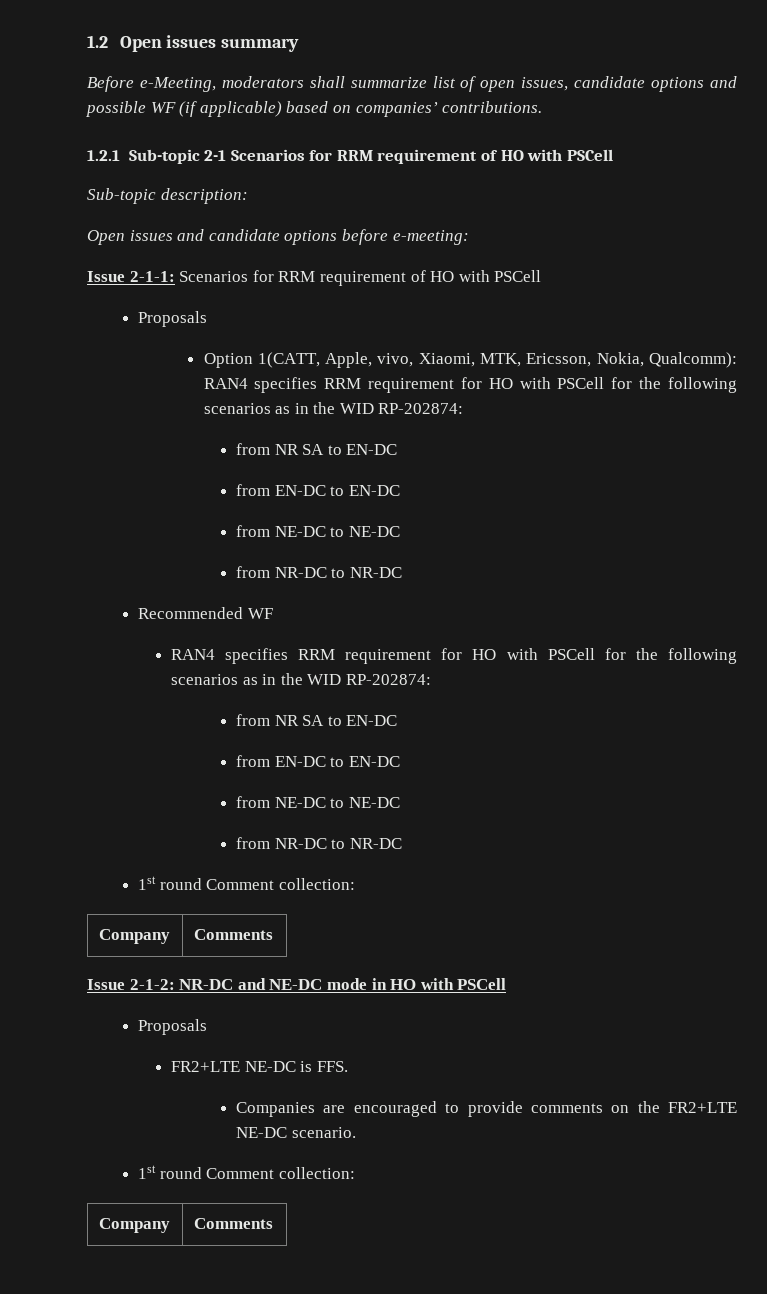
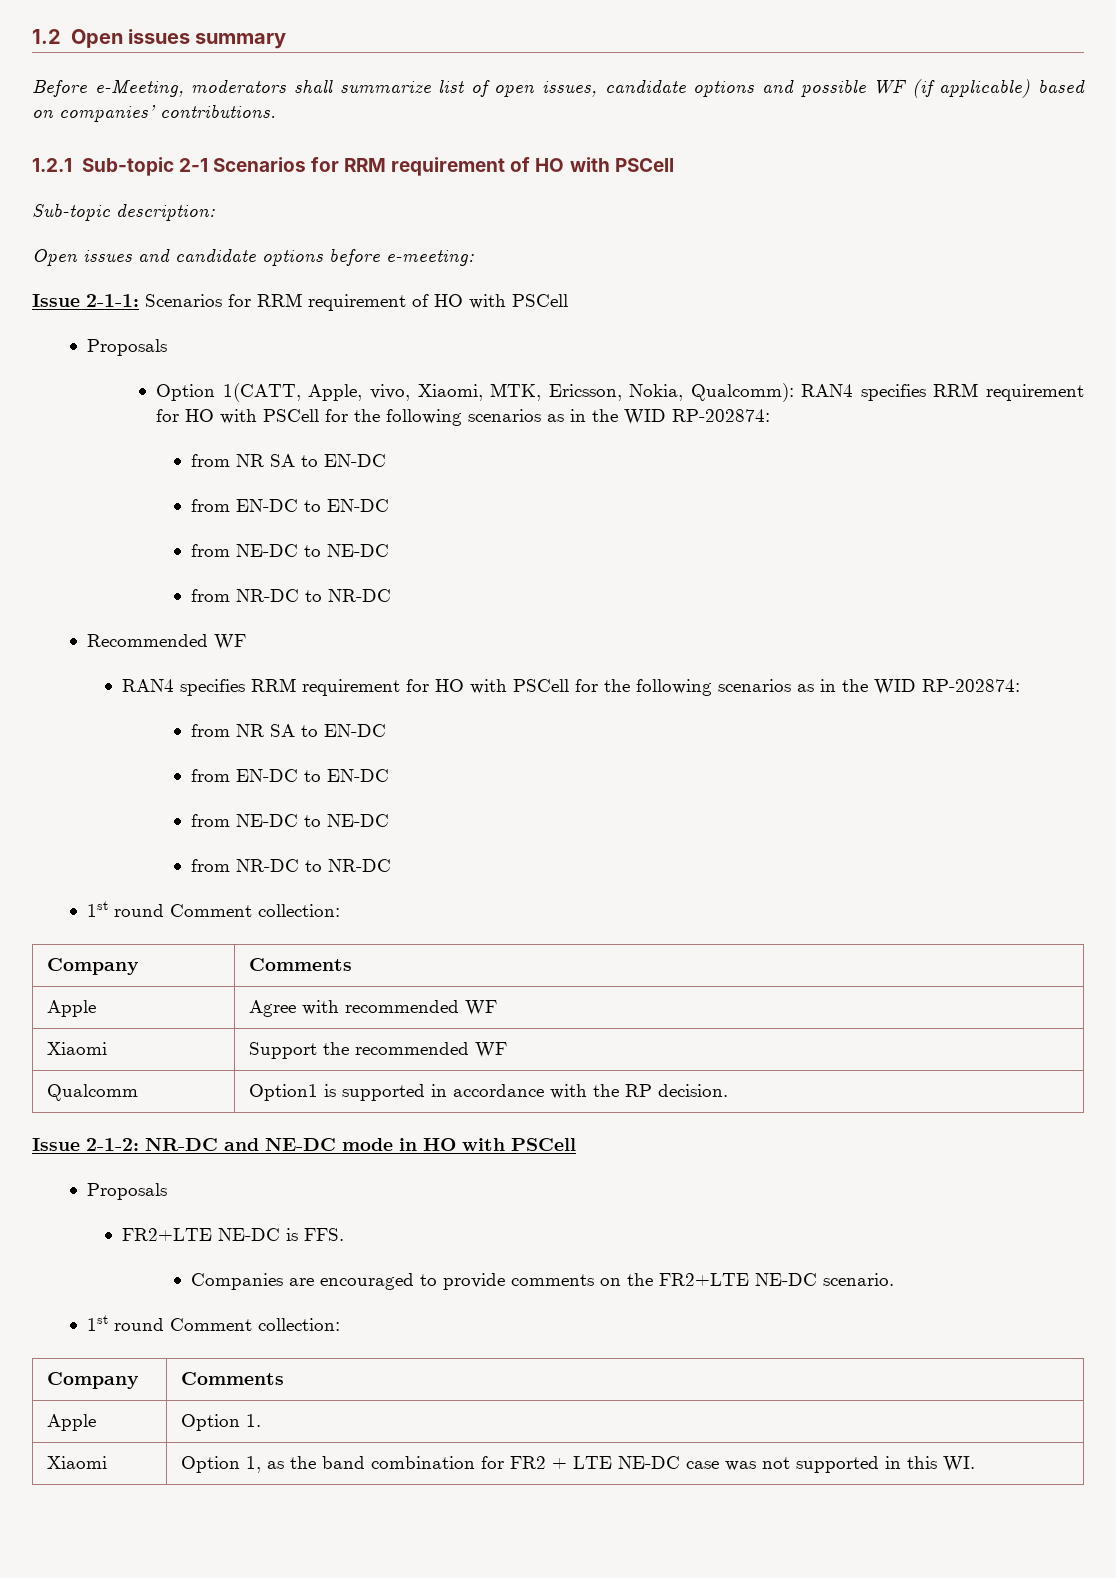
(273, 934) none -> [46,1000,96,1017] [248,1000,497,1017] [46,1042,107,1055] [248,1042,507,1059] [46,1084,138,1101] [248,1084,728,1101] // Apple | Agree with recommended WF // Xiaomi | Support the recommended WF // Qualcomm | Option1 is supported in accordance with the RP decision.
(273, 1223) none -> [46,1414,96,1431] [180,1414,261,1431] [46,1456,107,1469] [180,1456,975,1473] // Apple | Option 1. // Xiaomi | Option 1, as the band combination for FR2 + LTE NE-DC case was not supported in this WI.

